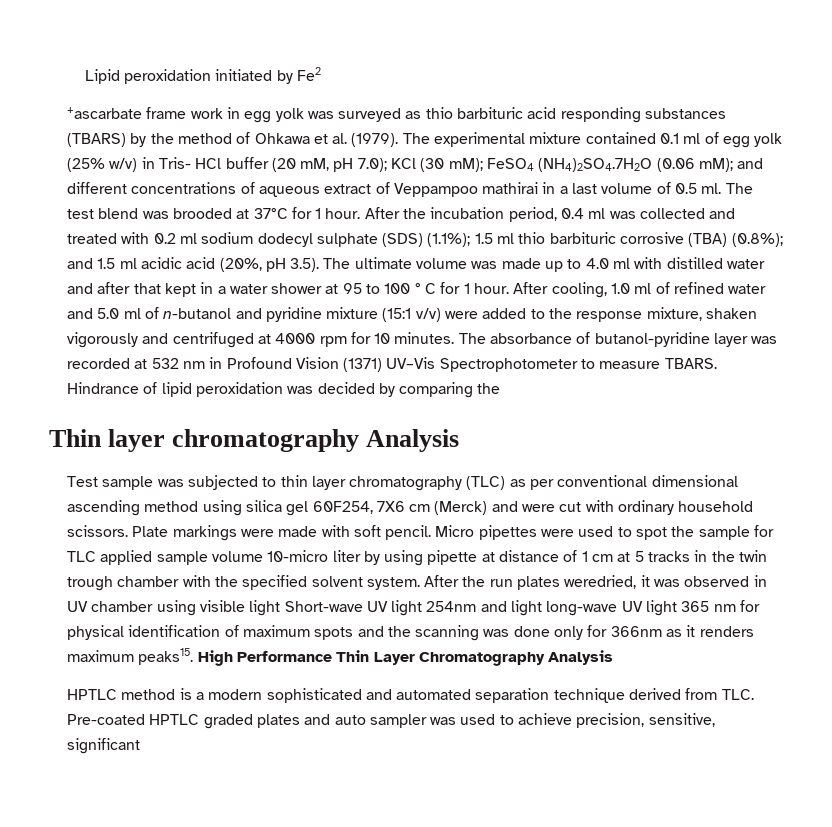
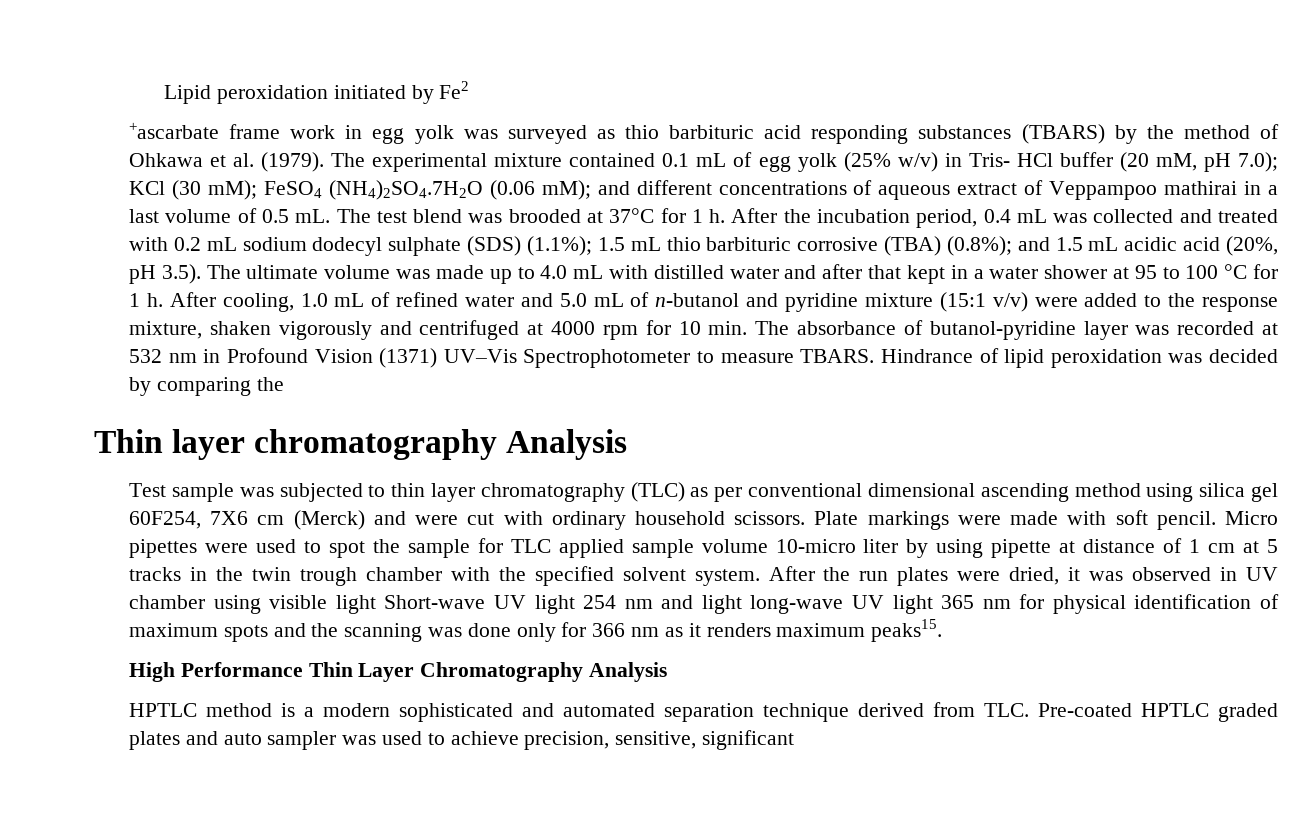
[683,133,701,144] ml -> [696,153,727,167] mL
[701,183,722,194] ml. -> [295,209,331,223] mL.
[325,208,361,219] hour. -> [709,209,726,223] h.
[588,208,606,219] ml -> [1016,209,1047,223] mL
[179,233,197,244] ml -> [206,237,237,251] mL
[497,233,515,244] ml -> [630,237,661,251] mL
[119,258,137,269] ml -> [1088,237,1119,251] mL
[613,258,631,269] ml -> [573,265,604,279] mL
[414,282,510,294] ° C for 1 hour. -> [1224,264,1278,279] [129,293,163,307] °C for 1 h.
[634,283,652,294] ml -> [334,293,365,307] mL
[123,308,141,319] ml -> [593,293,624,307] mL
[394,332,455,344] minutes. -> [708,321,748,335] min.
[564,575,637,589] weredried, -> [957,567,1060,585] were dried,
[426,601,477,612] 254nm -> [583,595,653,609] 254 nm
[610,626,662,637] 366nm -> [592,623,660,637] 366 nm
(194, 656) none -> (943, 630) //

